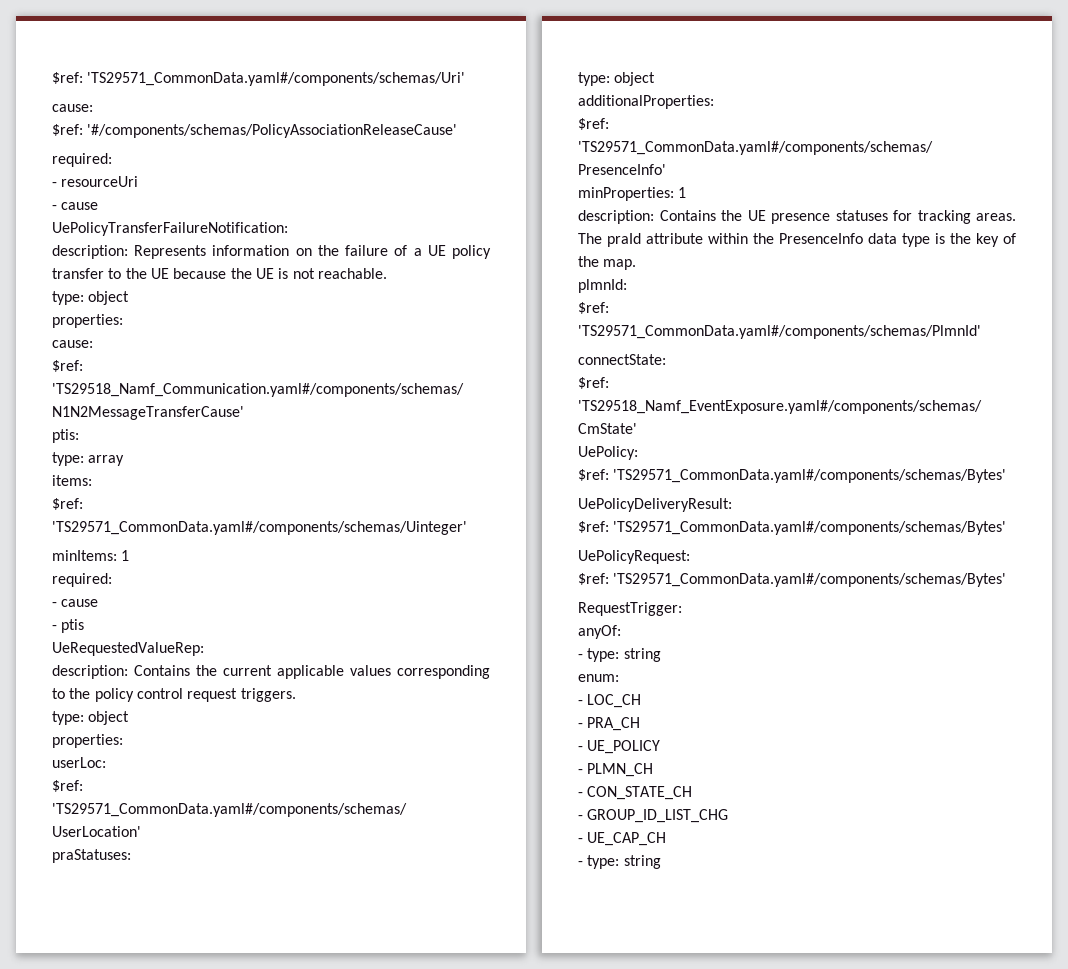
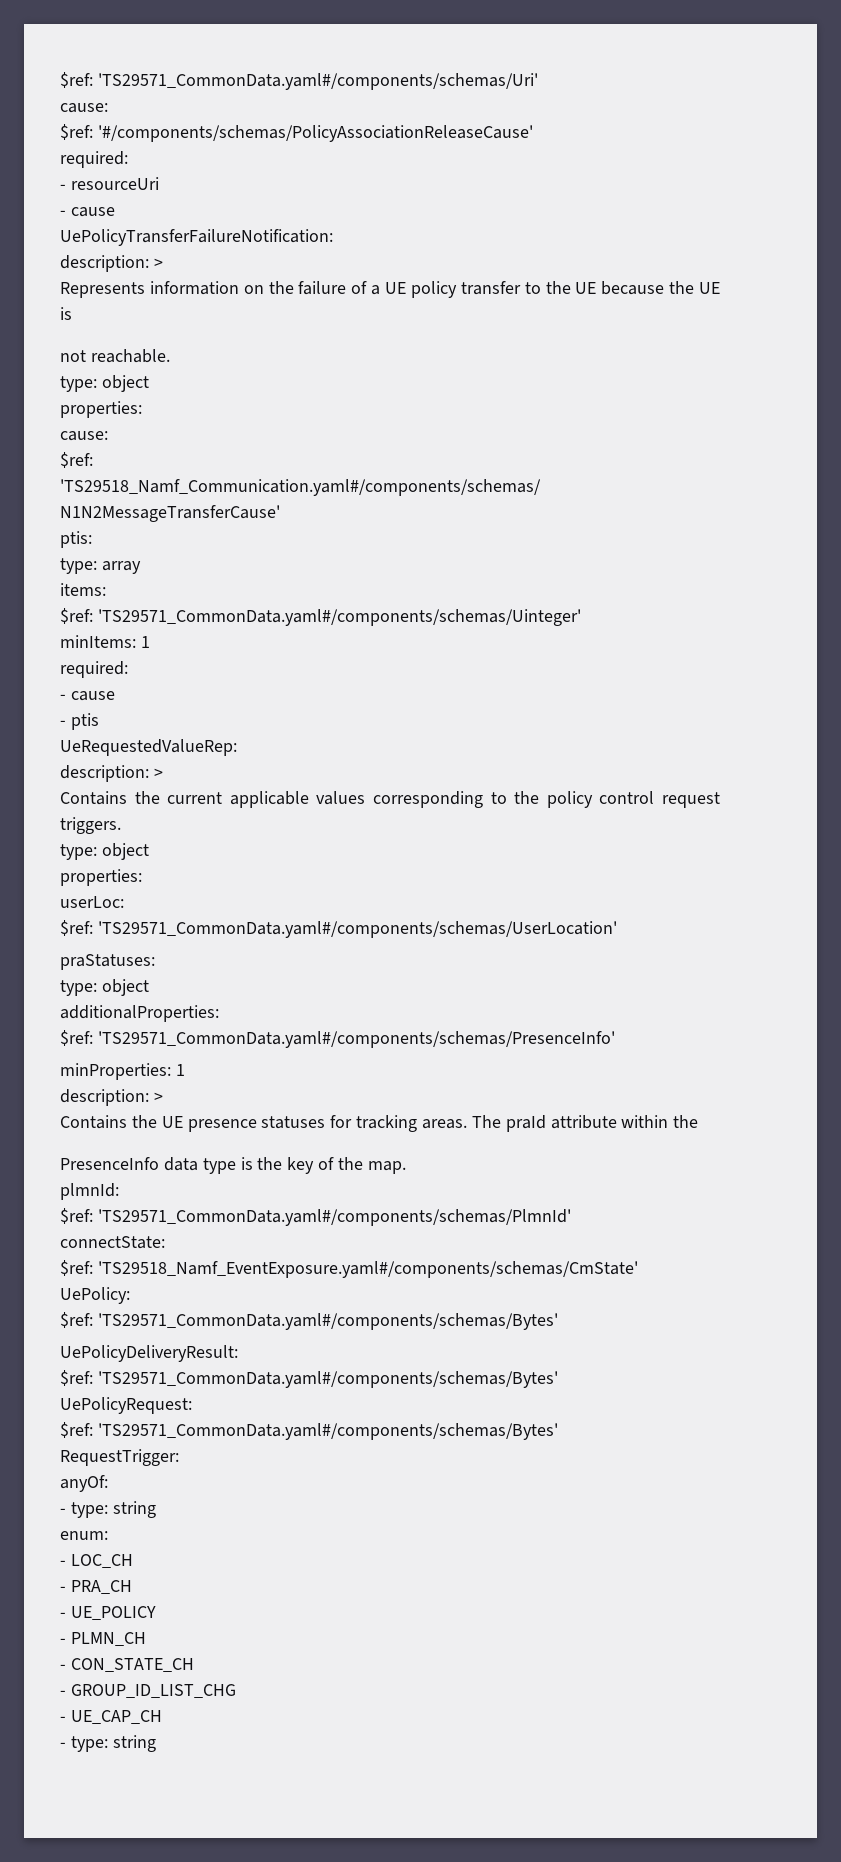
(128, 252) none -> [153,258,163,268] > //
(289, 273) none -> (72, 313) //
(128, 672) none -> [153,768,163,778] > //
(654, 217) none -> [153,1092,163,1102] > //
(774, 238) none -> (699, 1121) //

